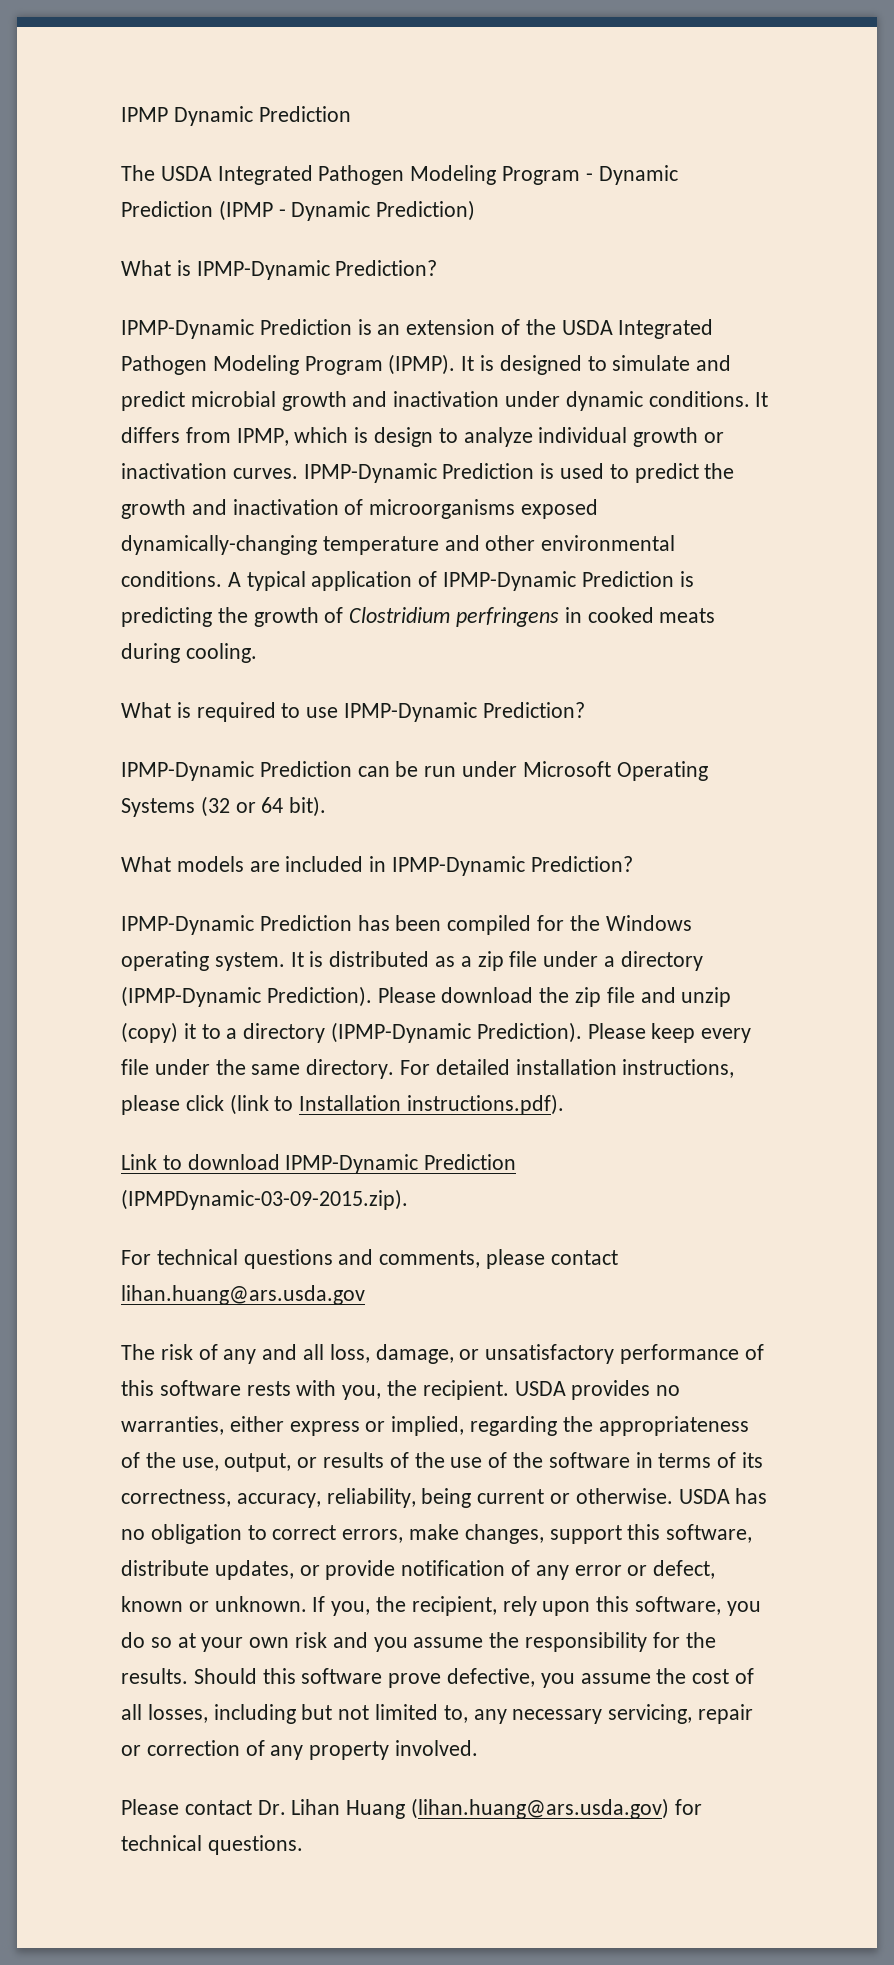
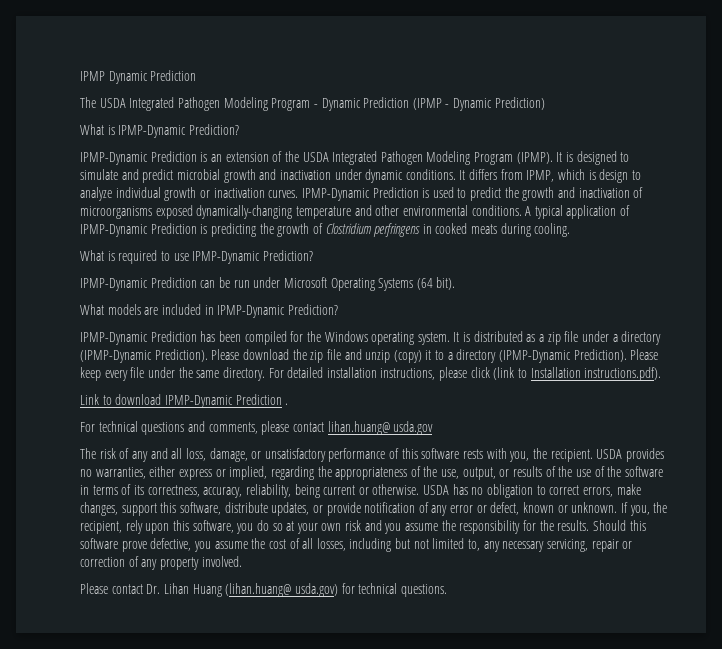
[200,796,284,817] (32 or 64 -> [416,278,433,290] (64
[121,1189,408,1210] (IPMPDynamic-03-09-2015.zip). -> [285,403,289,405] .
[121,1285,365,1305] lihan.huang@ars.usda.gov -> [327,421,434,435] lihan.huang@ usda.gov
[411,1798,670,1819] (lihan.huang@ars.usda.gov) -> [225,583,338,597] (lihan.huang@ usda.gov)

